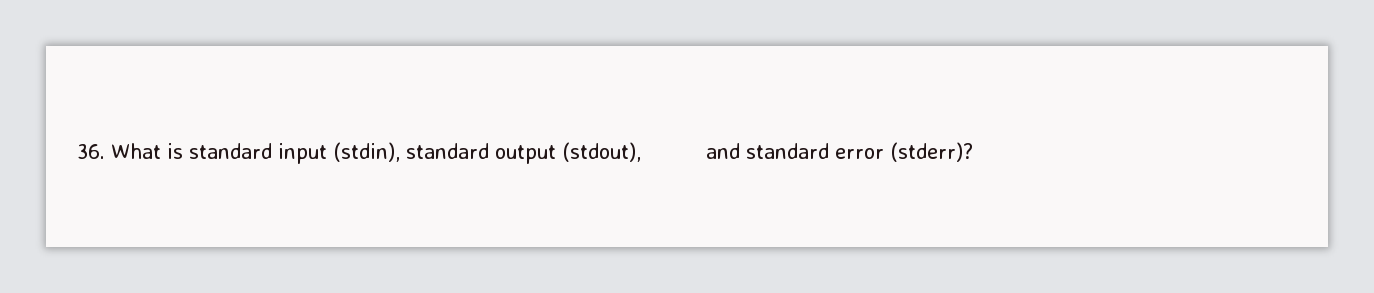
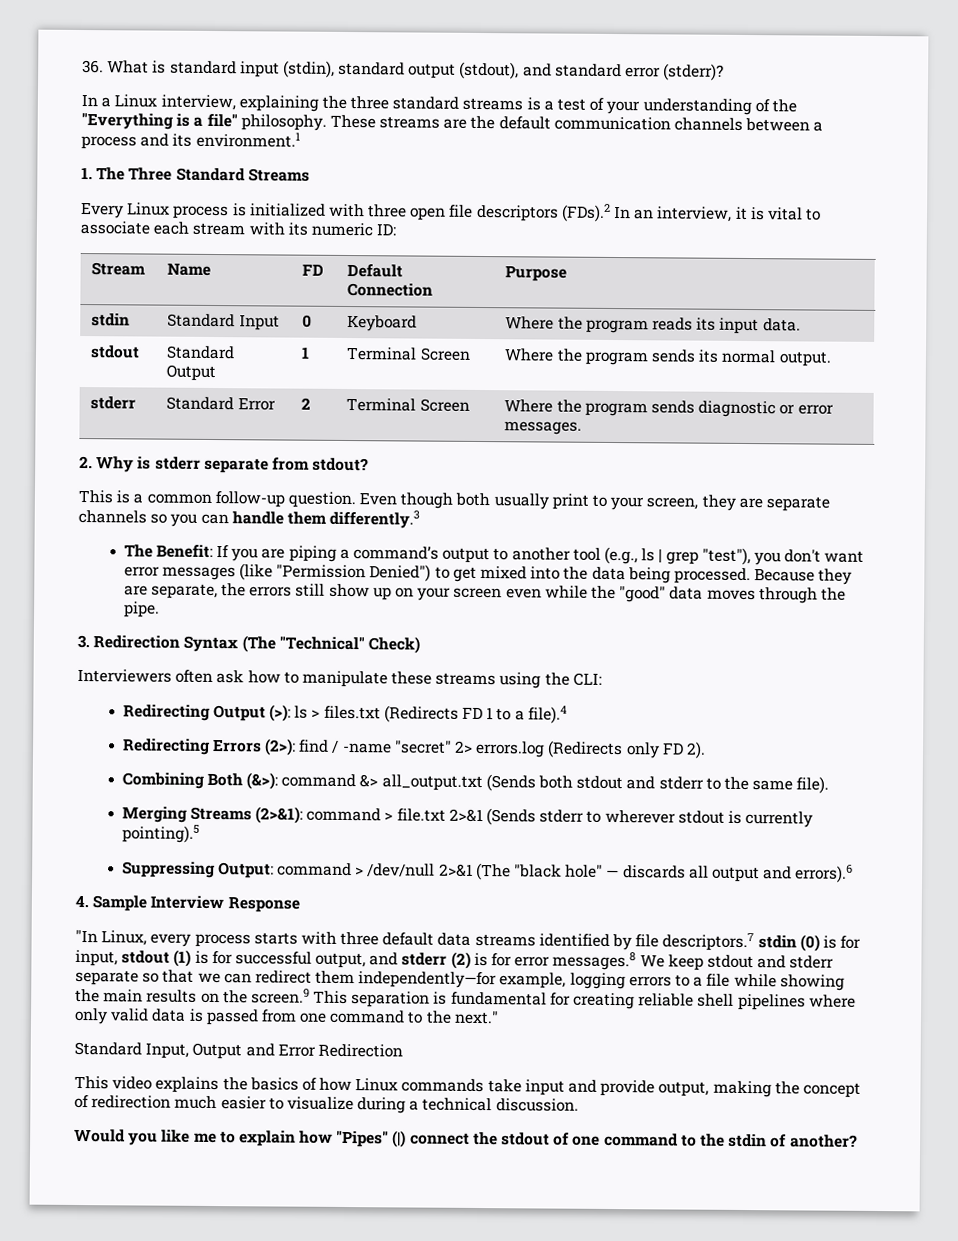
(973, 152) none -> [81,94,797,116] [81,113,824,132] [81,131,301,150] [81,167,310,182] [81,202,822,222] [80,221,397,237] [91,262,147,276] [167,262,212,276] [302,263,325,276] [347,264,404,278] [347,283,434,297] [505,265,568,282] [91,313,131,327] [167,313,280,331] [302,314,313,328] [347,315,418,332] [505,316,801,335] [90,345,141,359] [166,345,236,360] [166,364,217,382] [301,346,311,359] [346,347,471,361] [504,348,832,367] [90,396,137,410] [166,396,276,411] [301,397,312,410] [346,398,470,412] [504,399,834,418] [504,421,583,435] [79,455,370,474] [78,489,830,512] [78,509,421,529] [123,544,865,566] [123,563,853,585] [123,583,846,604] [123,601,160,618] [77,634,420,654] [77,668,602,689] [122,704,567,724] [121,738,706,759] [121,772,830,794] [121,806,814,828] [121,824,200,843] [121,861,854,883] [75,894,300,913] [75,929,862,952] [75,949,835,971] [75,969,845,991] [75,988,856,1011] [74,1007,499,1026] [74,1041,403,1060] [74,1075,861,1098] [74,1094,579,1114] [74,1128,858,1148] // In a Linux interview, explaining the three standard streams is a test of your understanding of the "Everything is a file" philosophy. These streams are the default communication channels between a process and its environment.1 // 1. The Three Standard Streams // Every Linux process is initialized with three open file descriptors (FDs).2 In an interview, it is vital to associate each stream with its numeric ID: // Stream | Name | FD | Default Connection | Purpose // stdin | Standard Input | 0 | Keyboard | Where the program reads its input data. // stdout | Standard Output | 1 | Terminal Screen | Where the program sends its normal output. // stderr | Standard Error | 2 | Terminal Screen | Where the program sends diagnostic or error messages. // 2. Why is stderr separate from stdout? // This is a common follow-up question. Even though both usually print to your screen, they are separate channels so you can handle them differently.3 // The Benefit: If you are piping a command’s output to another tool (e.g., ls | grep "test"), you don't want error messages (like "Permission Denied") to get mixed into the data being processed. Because they are separate, the errors still show up on your screen even while the "good" data moves through the pipe. // 3. Redirection Syntax (The "Technical" Check) // Interviewers often ask how to manipulate these streams using the CLI: // Redirecting Output (>): ls > files.txt (Redirects FD 1 to a file).4 // Redirecting Errors (2>): find / -name "secret" 2> errors.log (Redirects only FD 2). // Combining Both (&>): command &> all_output.txt (Sends both stdout and stderr to the same file). // Merging Streams (2>&1): command > file.txt 2>&1 (Sends stderr to wherever stdout is currently pointing).5 // Suppressing Output: command > /dev/null 2>&1 (The "black hole" — discards all output and errors).6 // 4. Sample Interview Response // "In Linux, every process starts with three default data streams identified by file descriptors.7 stdin (0) is for input, stdout (1) is for successful output, and stderr (2) is for error messages.8 We keep stdout and stderr separate so that we can redirect them independently—for example, logging errors to a file while showing the main results on the screen.9 This separation is fundamental for creating reliable shell pipelines where only valid data is passed from one command to the next." // Standard Input, Output and Error Redirection // This video explains the basics of how Linux commands take input and provide output, making the concept of redirection much easier to visualize during a technical discussion. // Would you like me to explain how "Pipes" (|) connect the stdout of one command to the stdin of another?

